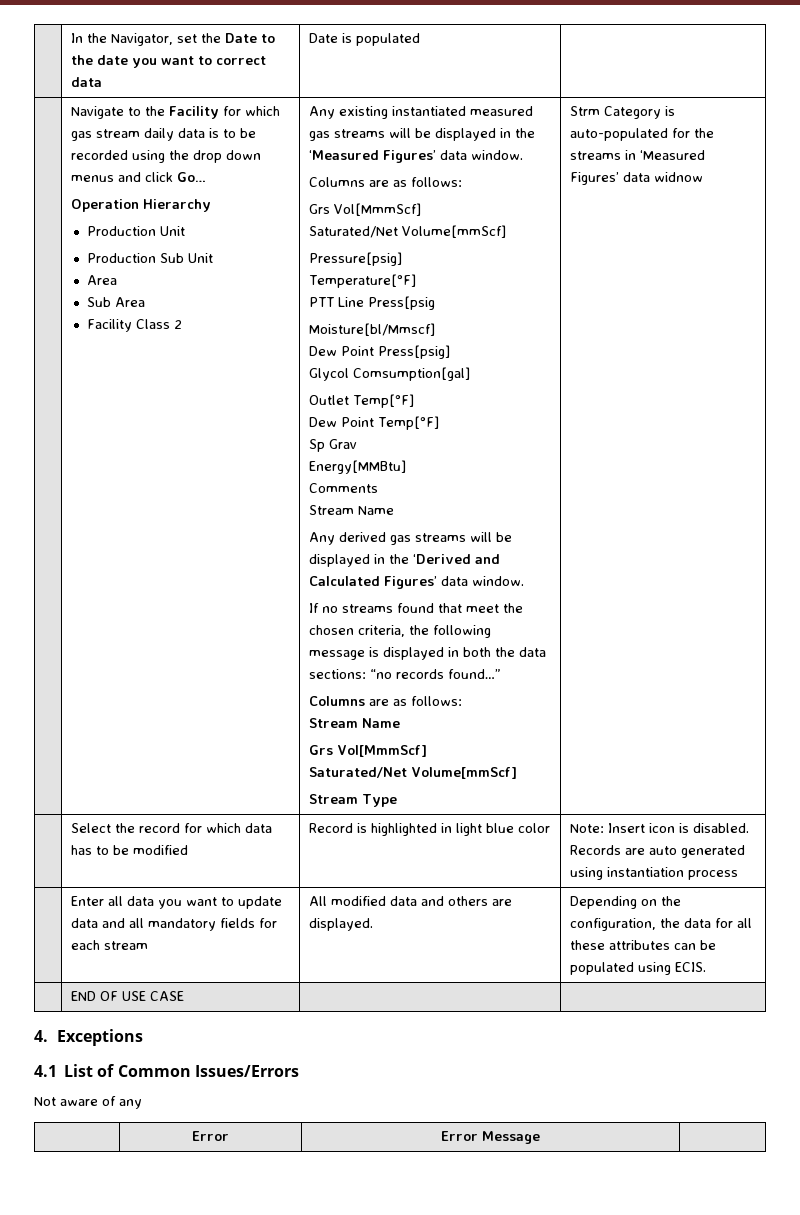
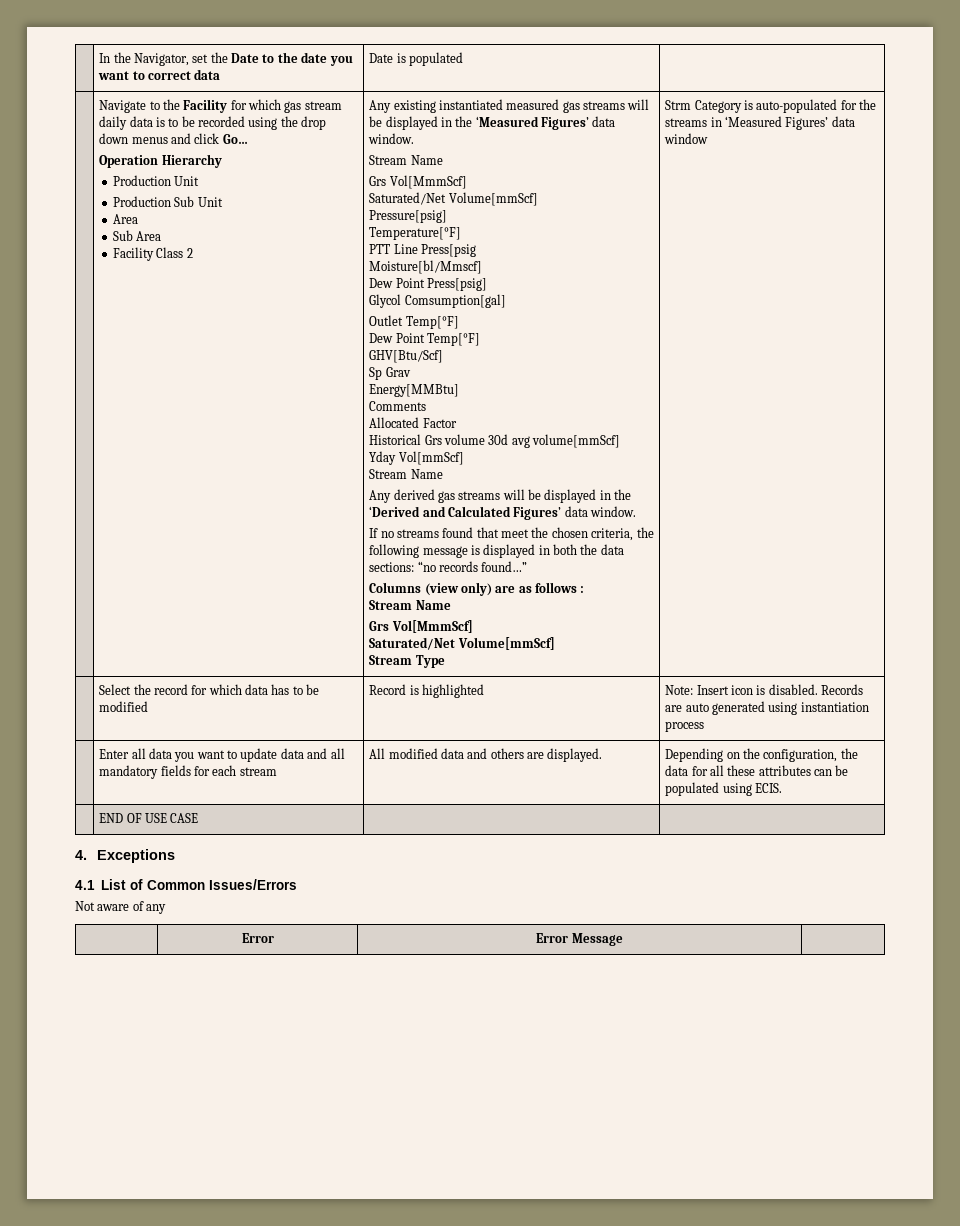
[309,177,463,187] Columns are as follows: -> [369,155,443,165] Stream Name
(440, 423) none -> [369,350,444,363] // GHV[Btu/Scf]
(379, 488) none -> [369,417,457,428] [369,434,621,448] [369,451,464,465] // Allocated Factor // Historical Grs volume 30d avg volume[mmScf] // Yday Vol[mmScf]
[369,696,463,706] are as follows: -> [424,582,585,596] (view only) are as follows :
[654,172,704,182] widnow -> [664,133,709,144] window
[441,823,551,836] in light blue color -> (484, 691) none

